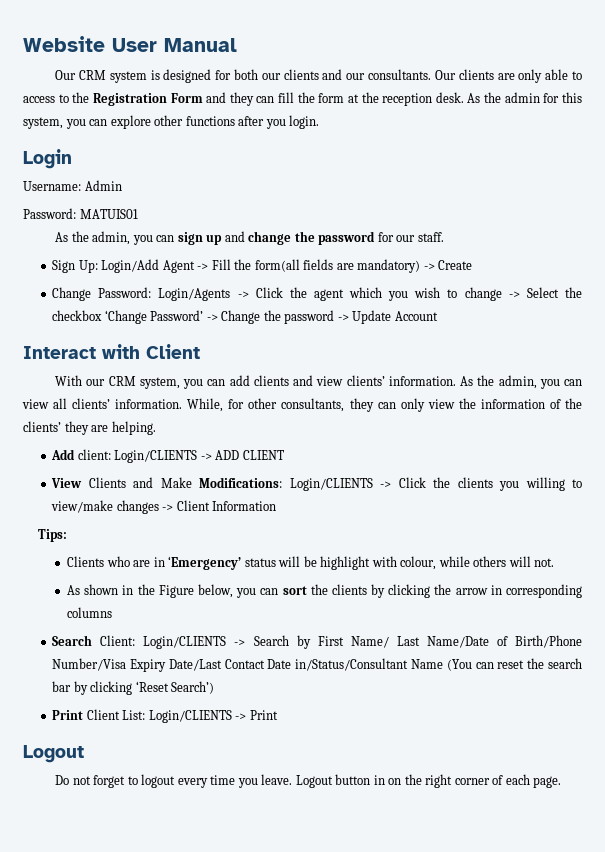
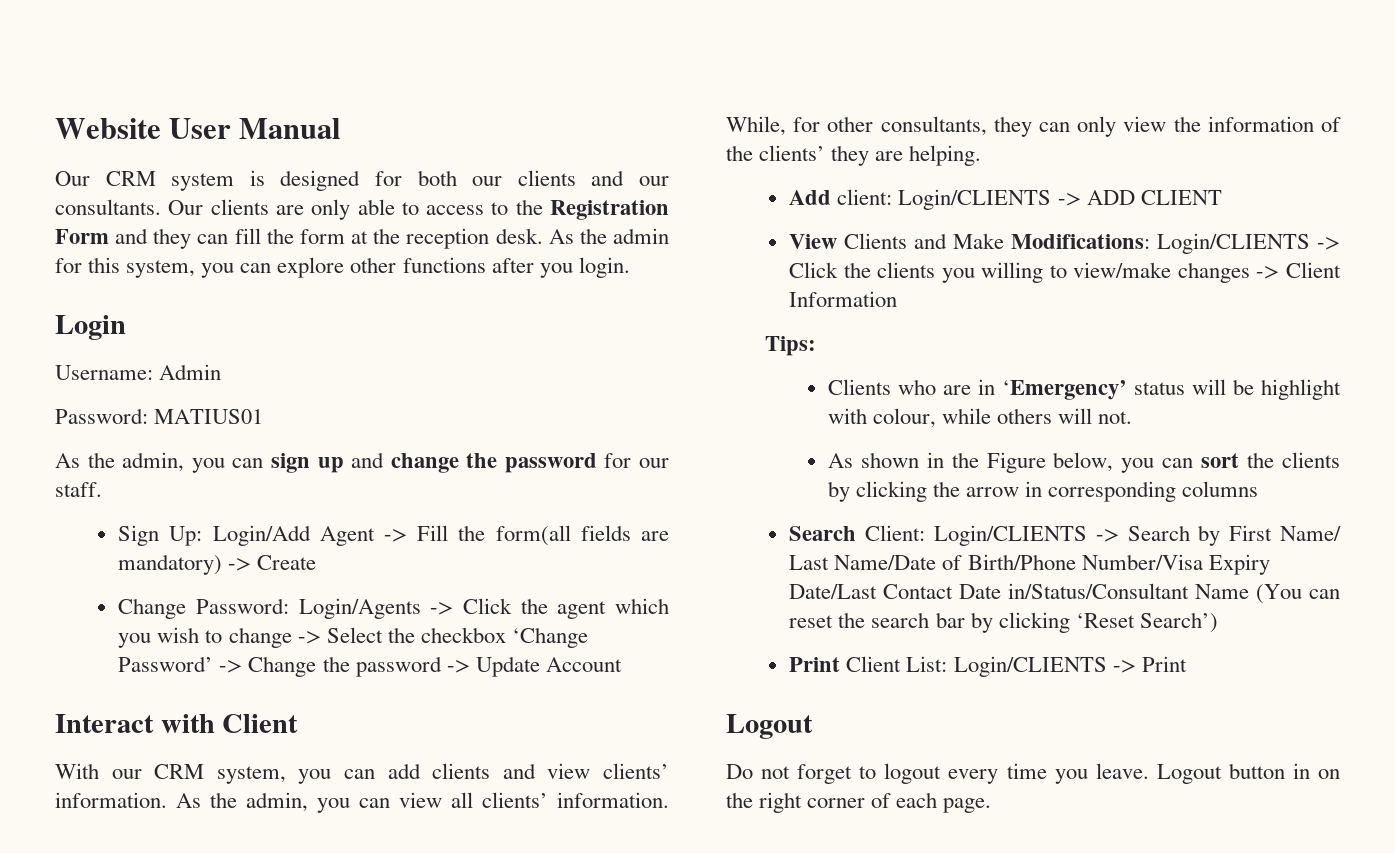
[79,209,138,219] MATUIS01 -> [154,409,264,424] MATIUS01

